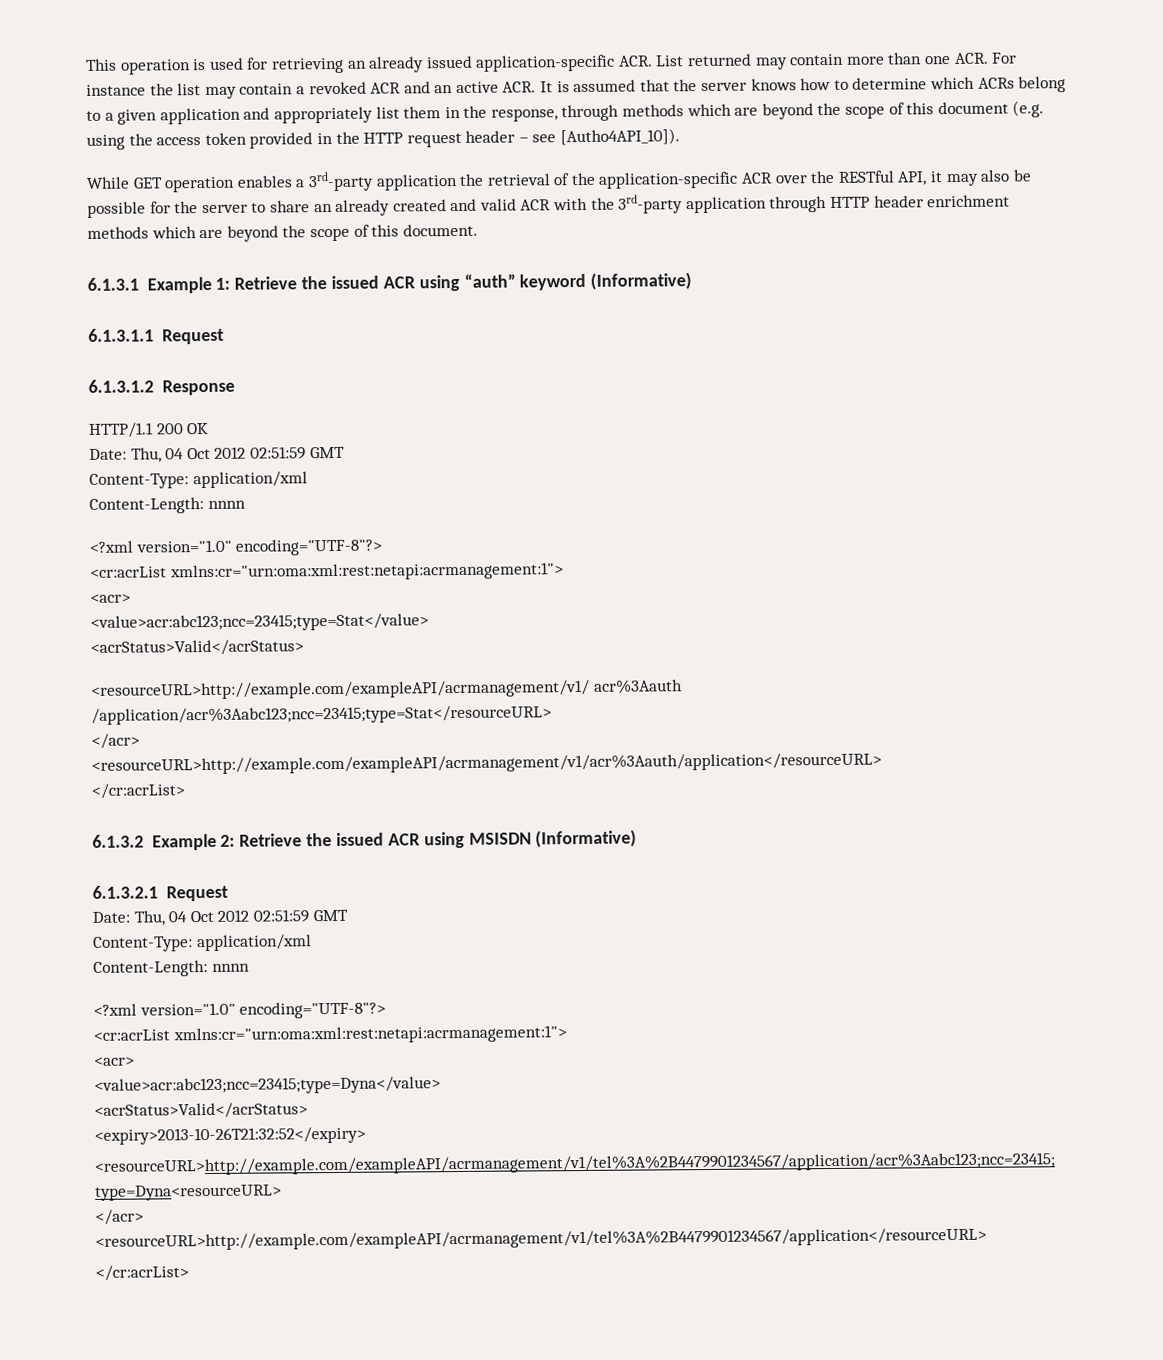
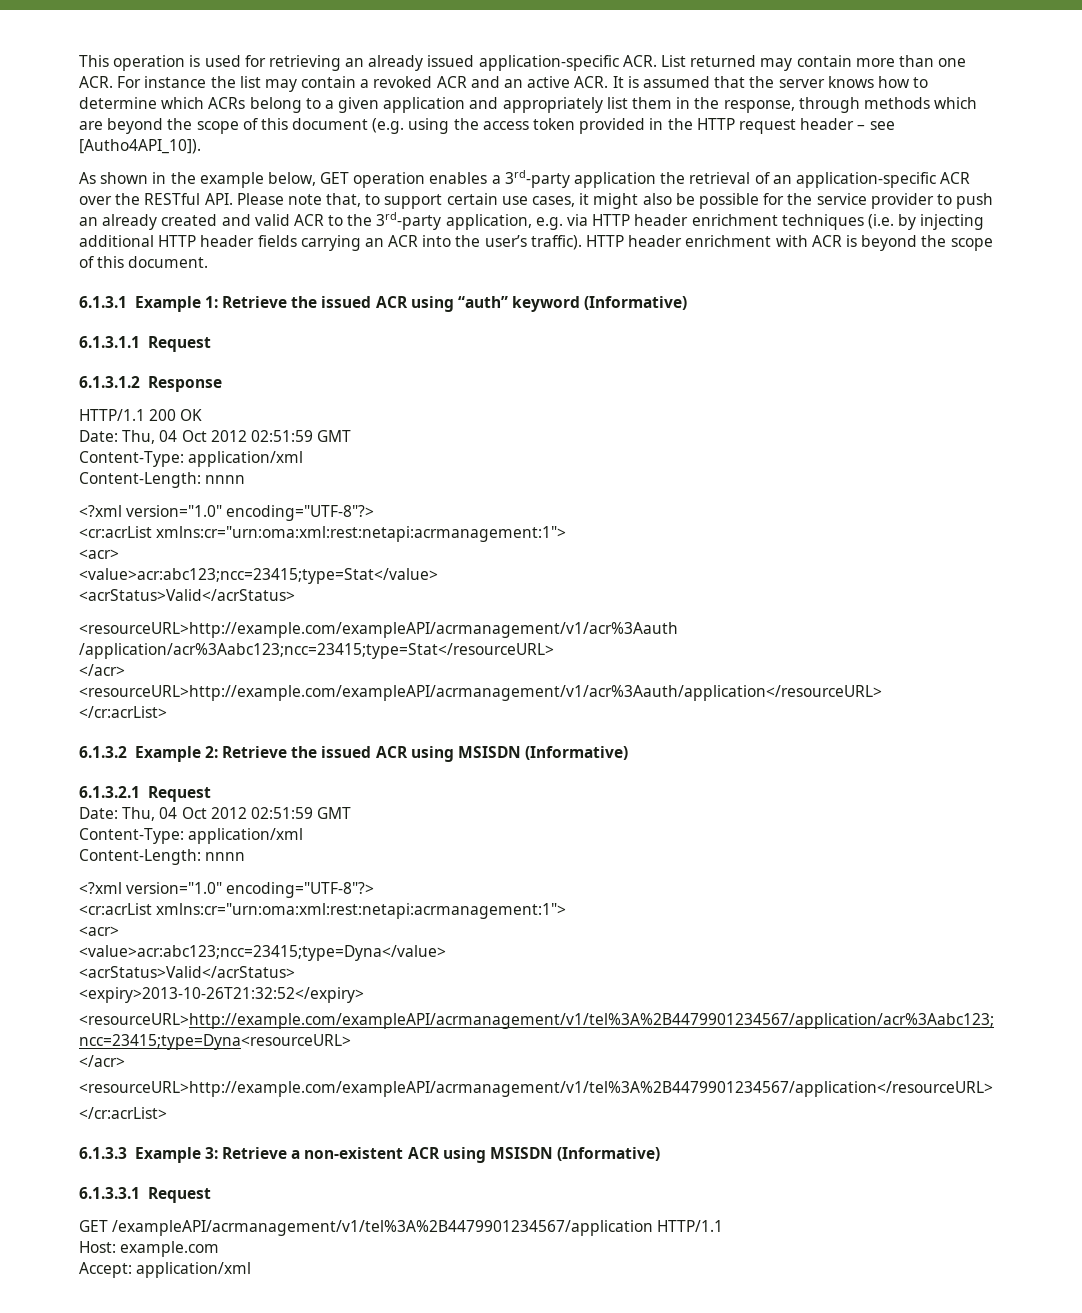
[86,176,130,189] While -> [79,172,316,188] As shown in the example below,
[570,172,596,186] the -> [772,175,792,184] an
[897,171,979,187] API, it may -> [204,193,639,209] API. Please note that, to support certain use cases, it might
[201,200,310,214] server to share -> [816,193,994,209] service provider to push
[553,197,589,211] with -> [328,215,344,226] to
[685,194,1011,214] [87,226,224,239] application through HTTP header enrichment methods which are -> [445,214,985,230] [79,235,857,251] application, e.g. via HTTP header enrichment techniques (i.e. by injecting additional HTTP header fields carrying an ACR into the user’s traffic). HTTP header enrichment with ACR is
[91,679,683,700] <resourceURL>http://example.com/exampleAPI/acrmanagement/v1/ acr%3Aauth -> [79,622,678,638] <resourceURL>http://example.com/exampleAPI/acrmanagement/v1/acr%3Aauth
(189, 1273) none -> [79,1147,661,1163] [79,1187,211,1203] [79,1220,724,1236] [79,1241,220,1257] [79,1262,252,1278] // 6.1.3.3 Example 3: Retrieve a non-existent ACR using MSISDN (Informative) // 6.1.3.3.1 Request // GET /exampleAPI/acrmanagement/v1/tel%3A%2B4479901234567/application HTTP/1.1 // Host: example.com // Accept: application/xml

